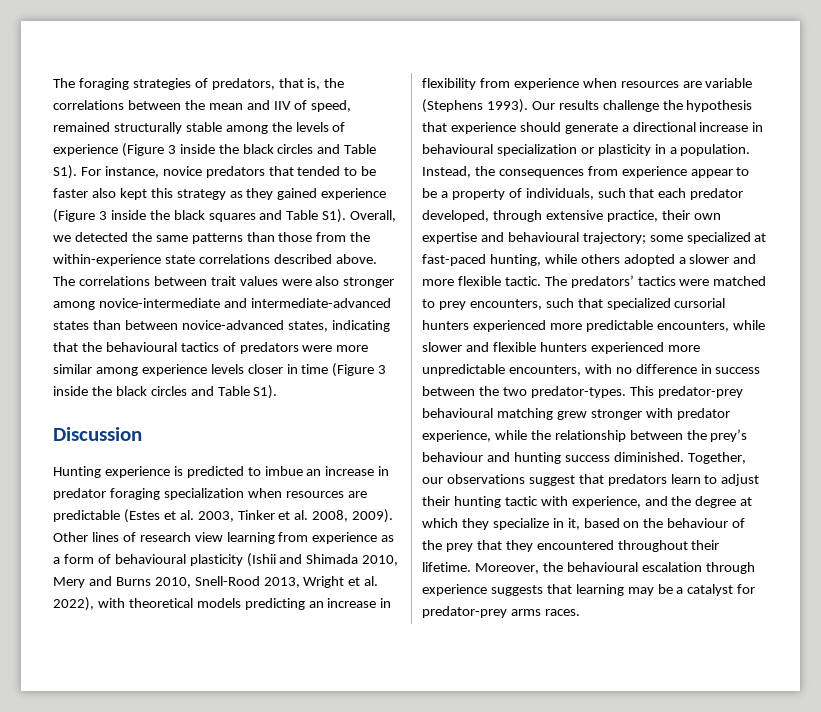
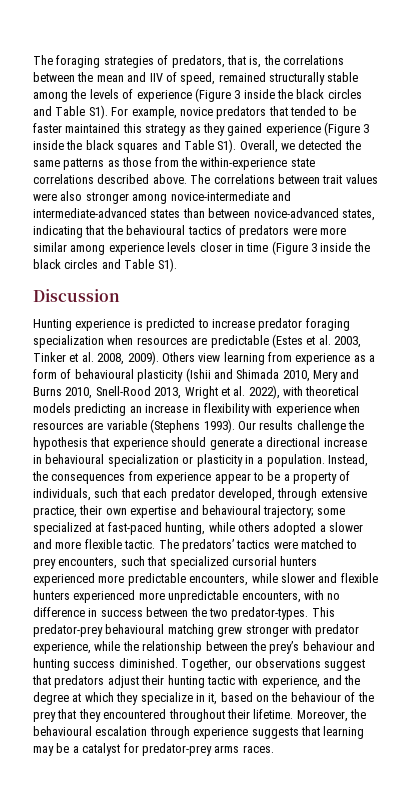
[104,166,159,178] instance, -> [131,106,177,119] example,
[91,188,147,200] also kept -> [65,123,121,133] maintained
[246,232,275,242] than -> [107,160,120,167] as
[264,466,390,476] imbue an increase in -> [211,319,255,328] increase
[53,532,191,542] Other lines of research -> [161,352,195,362] Others
[479,78,510,88] from -> [252,403,273,413] with
[670,474,718,484] learn to -> (105, 681) none

